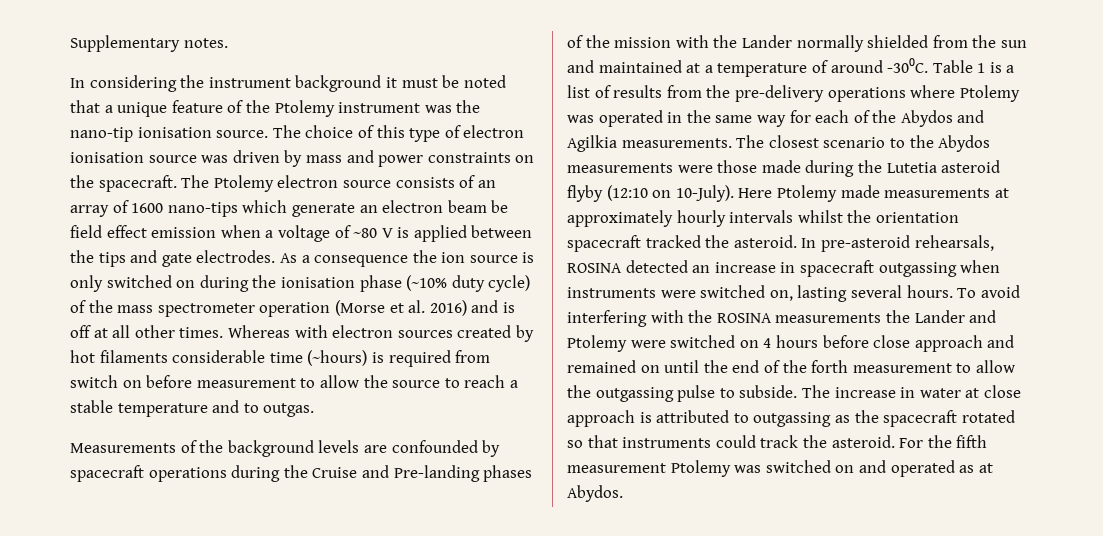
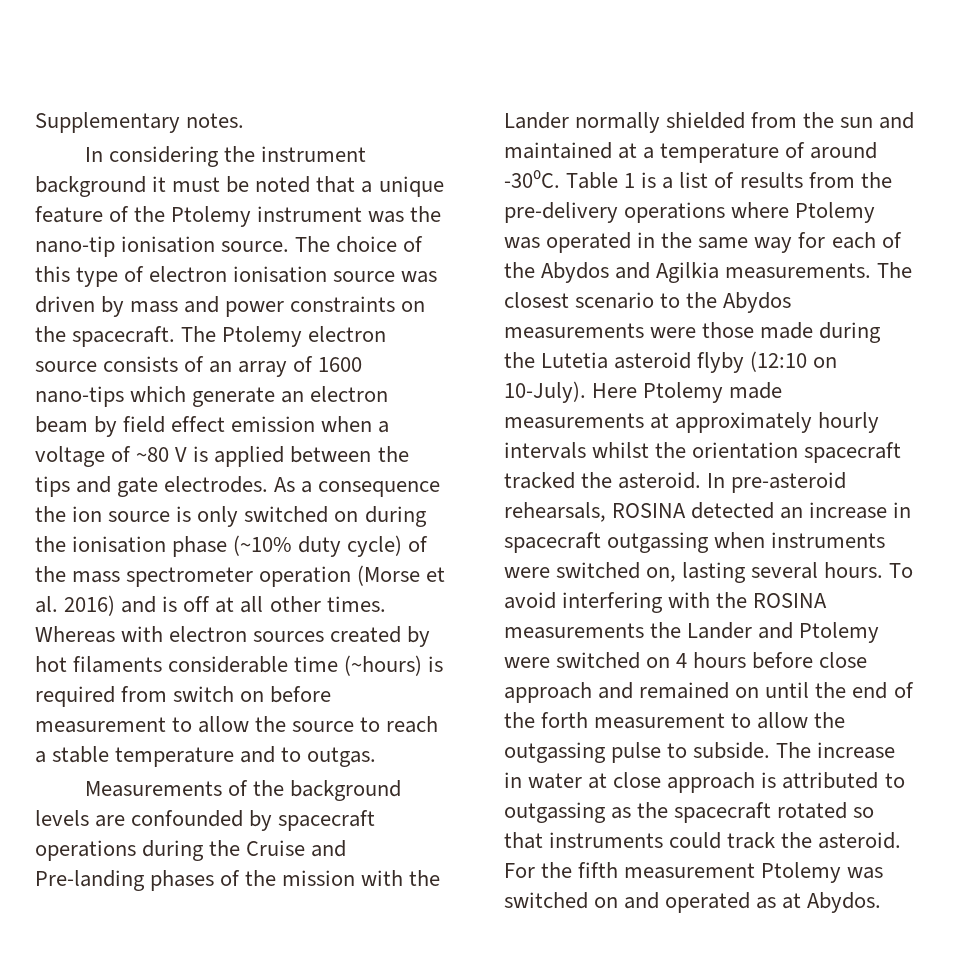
[491,200,509,213] be -> [94,416,118,437] by

